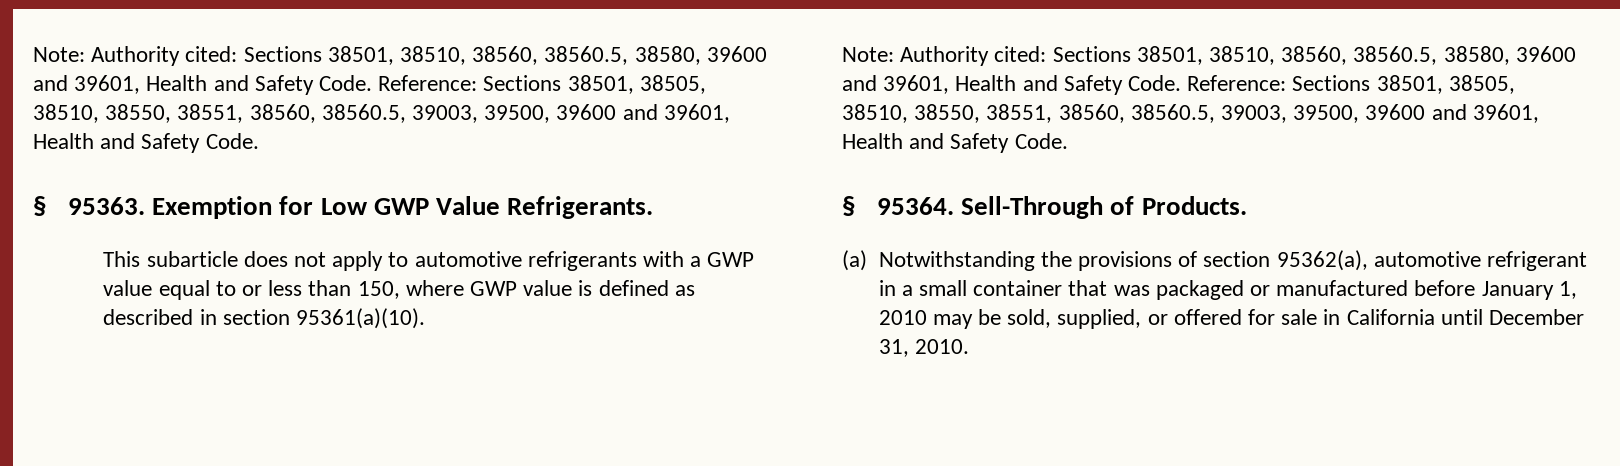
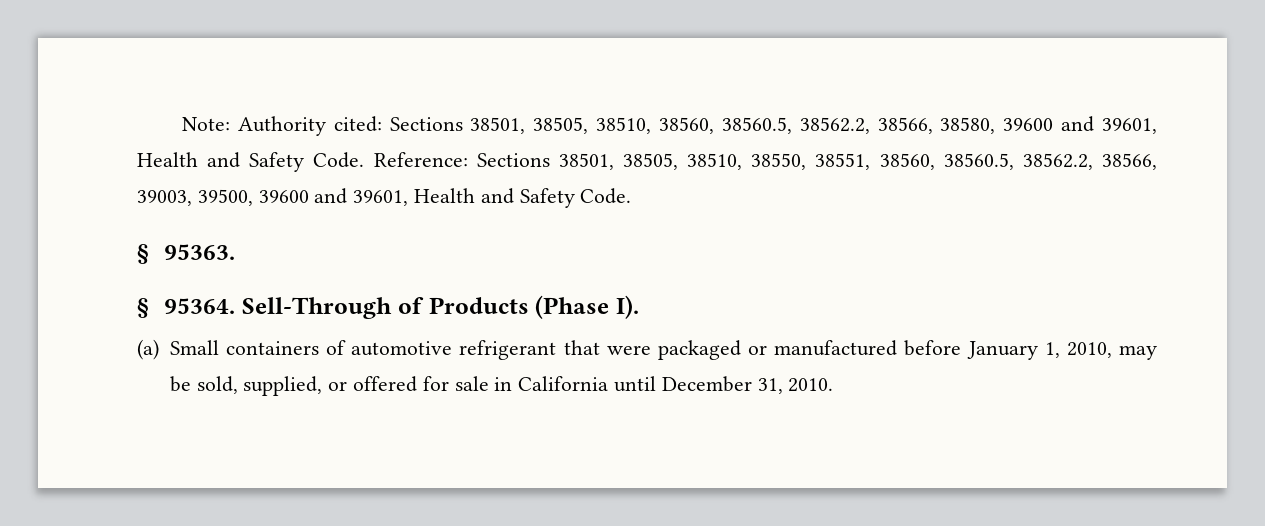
[33,46,629,66] Note: Authority cited: Sections 38501, 38510, 38560, 38560.5, -> [182,116,933,136] Note: Authority cited: Sections 38501, 38505, 38510, 38560, 38560.5, 38562.2, 38566,
(406, 113) none -> [1022,153,1157,170] 38562.2, 38566,
[152,196,654,219] [103,251,755,271] [103,280,695,300] [103,308,425,329] [842,46,1576,66] [842,75,1515,95] [842,104,1539,123] [842,133,1068,153] [842,196,1247,219] [842,250,1587,271] [878,280,1150,296] Exemption for Low GWP Value Refrigerants. // This subarticle does not apply to automotive refrigerants with a GWP value equal to or less than 150, where GWP value is defined as described in section 95361(a)(10). // Note: Authority cited: Sections 38501, 38510, 38560, 38560.5, 38580, 39600 and 39601, Health and Safety Code. Reference: Sections 38501, 38505, 38510, 38550, 38551, 38560, 38560.5, 39003, 39500, 39600 and 39601, Health and Safety Code. // § 95364. Sell-Through of Products. // (a) Notwithstanding the provisions of section 95362(a), automotive refrigerant in a small container that was -> [137,295,640,319] [137,339,651,360] // § 95364. Sell-Through of Products (Phase I). // (a) Small containers of automotive refrigerant that were
[878,310,927,325] 2010 -> [1066,342,1112,358] 2010,

